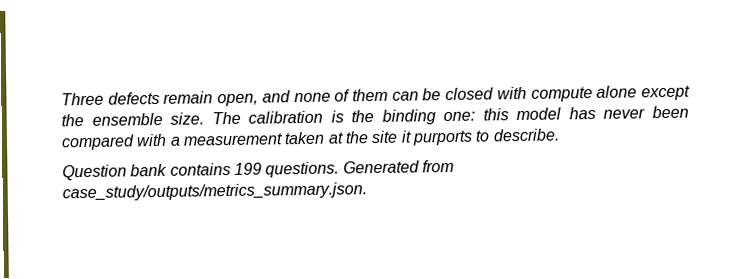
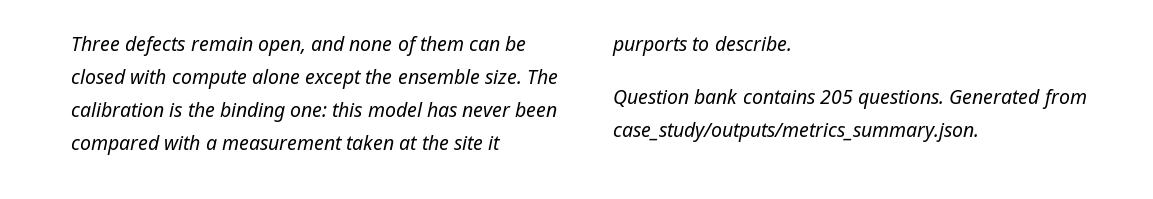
[233,162,262,175] 199 -> [819,90,853,104] 205

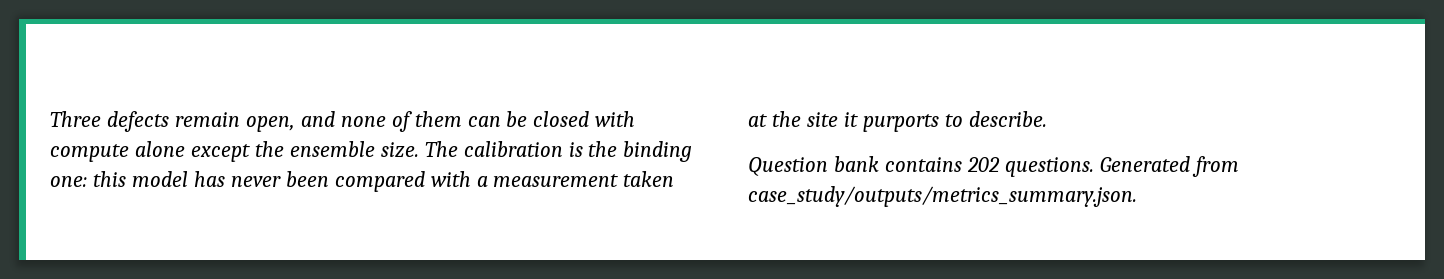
[819,90,853,104] 205 -> [966,157,1000,172] 202

